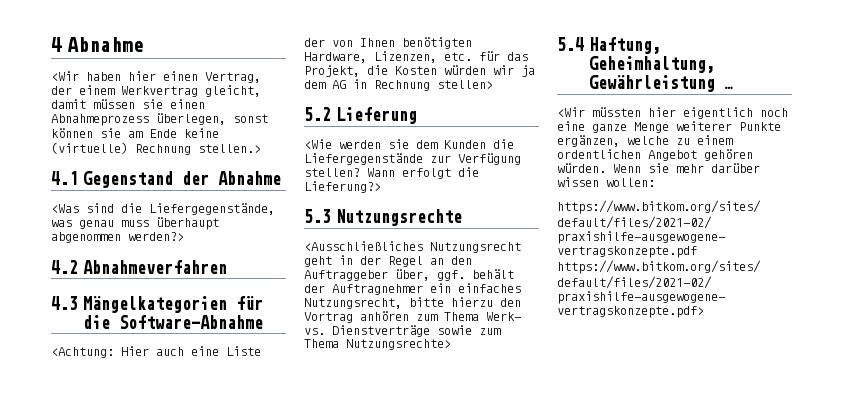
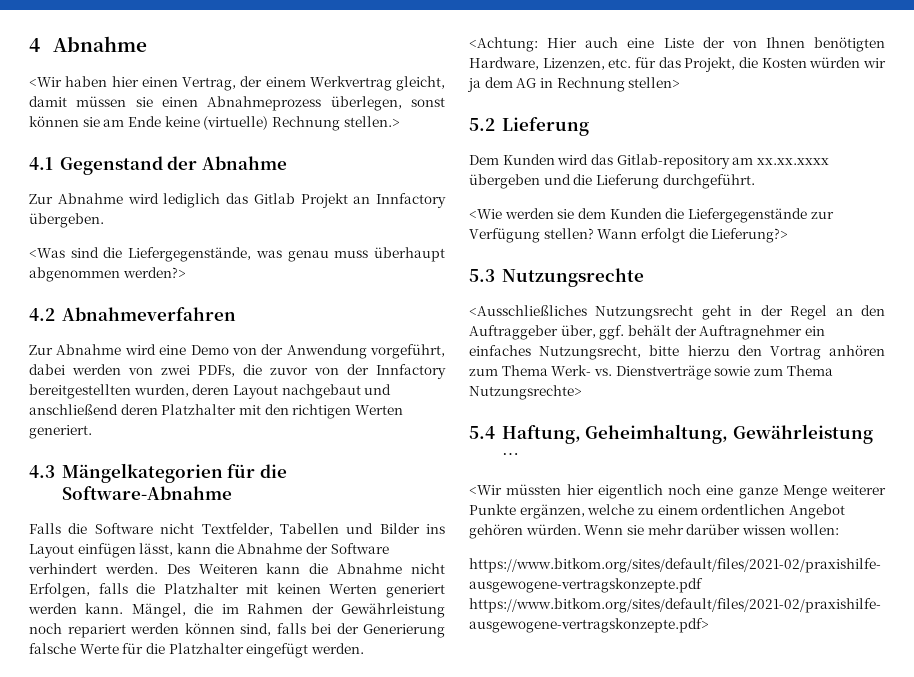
(282, 178) none -> [29,193,446,208] [29,213,104,228] // Zur Abnahme wird lediglich das Gitlab Projekt an Innfactory übergeben.
(228, 267) none -> [29,344,445,359] [29,364,446,379] [29,384,392,399] [29,404,403,419] [29,425,92,439] // Zur Abnahme wird eine Demo von der Anwendung vorgeführt, dabei werden von zwei PDFs, die zuvor von der Innfactory bereitgestellten wurden, deren Layout nachgebaut und anschließend deren Platzhalter mit den richtigen Werten generiert.
(264, 322) none -> [29,523,445,536] [29,543,389,558] [28,563,445,574] [29,583,445,598] [28,603,446,618] [29,623,445,638] [29,643,364,658] // Falls die Software nicht Textfelder, Tabellen und Bilder ins Layout einfügen lässt, kann die Abnahme der Software verhindert werden. Des Weiteren kann die Abnahme nicht Erfolgen, falls die Platzhalter mit keinen Werten generiert werden kann. Mängel, die im Rahmen der Gewährleistung noch repariert werden können sind, falls bei der Generierung falsche Werte für die Platzhalter eingefügt werden.
(418, 115) none -> [469,154,829,169] [469,174,755,189] // Dem Kunden wird das Gitlab-repository am xx.xx.xxxx übergeben und die Lieferung durchgeführt.

